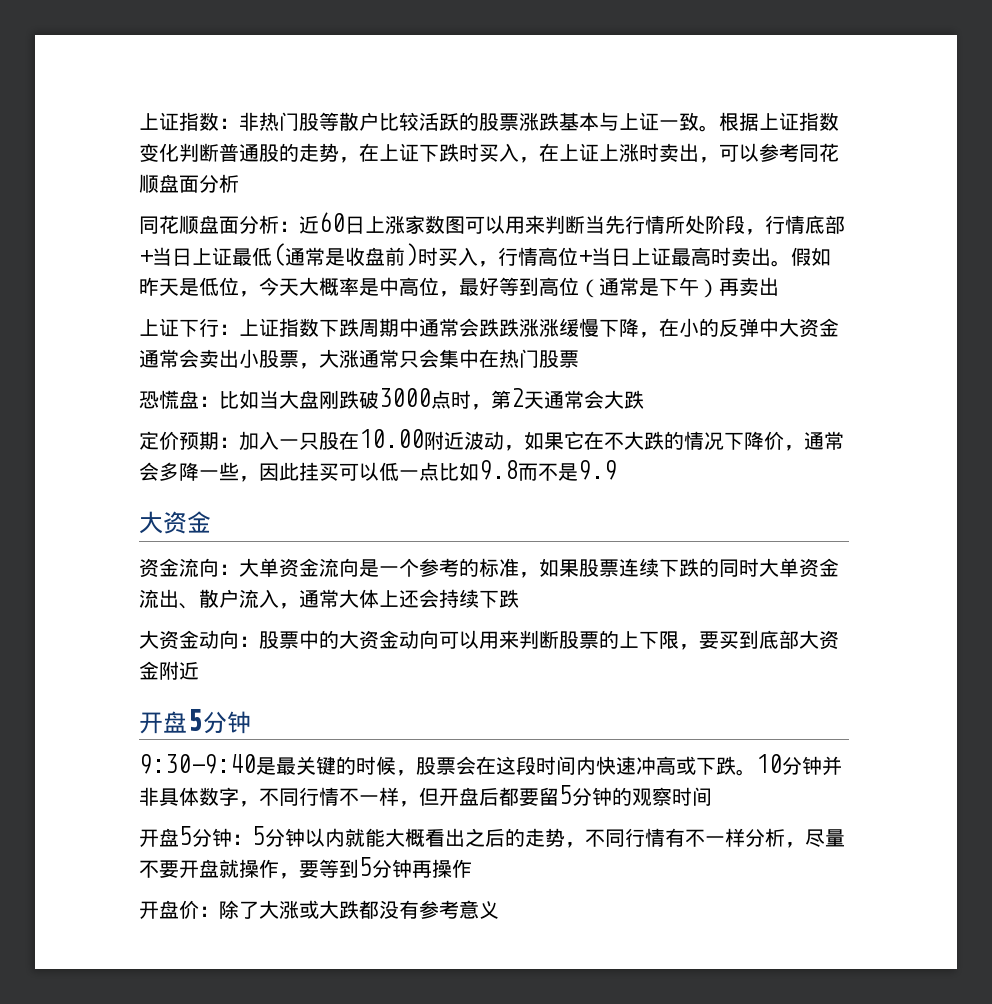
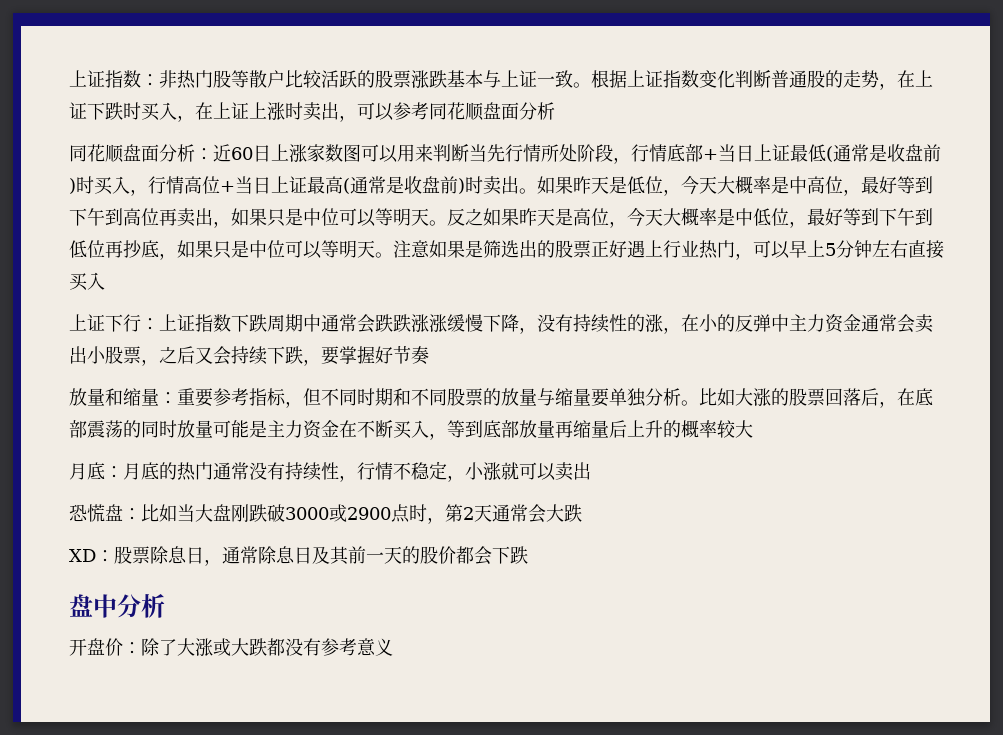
(711, 256) none -> [343,176,465,194] (通常是收盘前)
[791,247,831,266] 假如 -> [537,176,573,194] 如果
[539,277,779,298] 高位（通常是下午）再卖出 -> [69,208,933,228] [69,240,944,260] [69,272,105,291] 下午到高位再卖出，如果只是中位可以等明天。反之如果昨天是高位，今天大概率是中低位，最好等到下午到低位再抄底，如果只是中位可以等明天。注意如果是筛选出的股票正好遇上行业热门，可以早上5分钟左右直接买入
(659, 335) none -> [537,314,681,334] 没有持续性的涨，
[779,318,799,337] 大 -> [789,314,825,332] 主力
[319,349,579,368] 大涨通常只会集中在热门股票 -> [159,346,429,366] [69,388,933,408] [69,420,753,440] [69,461,591,482] 之后又会持续下跌，要掌握好节奏 // 放量和缩量：重要参考指标，但不同时期和不同股票的放量与缩量要单独分析。比如大涨的股票回落后，在底部震荡的同时放量可能是主力资金在不断买入，等到底部放量再缩量后上升的概率较大 // 月底：月底的热门通常没有持续性，行情不稳定，小涨就可以卖出
(431, 397) none -> [329,504,391,522] 或2900
[139,429,844,451] [139,460,617,482] [139,511,211,534] [139,558,839,578] [139,589,519,609] [139,630,839,650] [139,661,199,680] [139,709,251,734] [139,754,842,776] [139,785,712,807] [139,826,845,848] [139,857,472,879] 定价预期：加入一只股在10.00附近波动，如果它在不大跌的情况下降价，通常会多降一些，因此挂买可以低一点比如9.8而不是9.9 // 大资金 // 资金流向：大单资金流向是一个参考的标准，如果股票连续下跌的同时大单资金流出、散户流入，通常大体上还会持续下跌 // 大资金动向：股票中的大资金动向可以用来判断股票的上下限，要买到底部大资金附近 // 开盘5分钟 // 9:30-9:40是最关键的时候，股票会在这段时间内快速冲高或下跌。10分钟并非具体数字，不同行情不一样，但开盘后都要留5分钟的观察时间 // 开盘5分钟：5分钟以内就能大概看出之后的走势，不同行情有不一样分析，尽量不要开盘就操作，要等到5分钟再操作 -> [69,546,528,566] [69,593,165,618] XD：股票除息日，通常除息日及其前一天的股价都会下跌 // 盘中分析

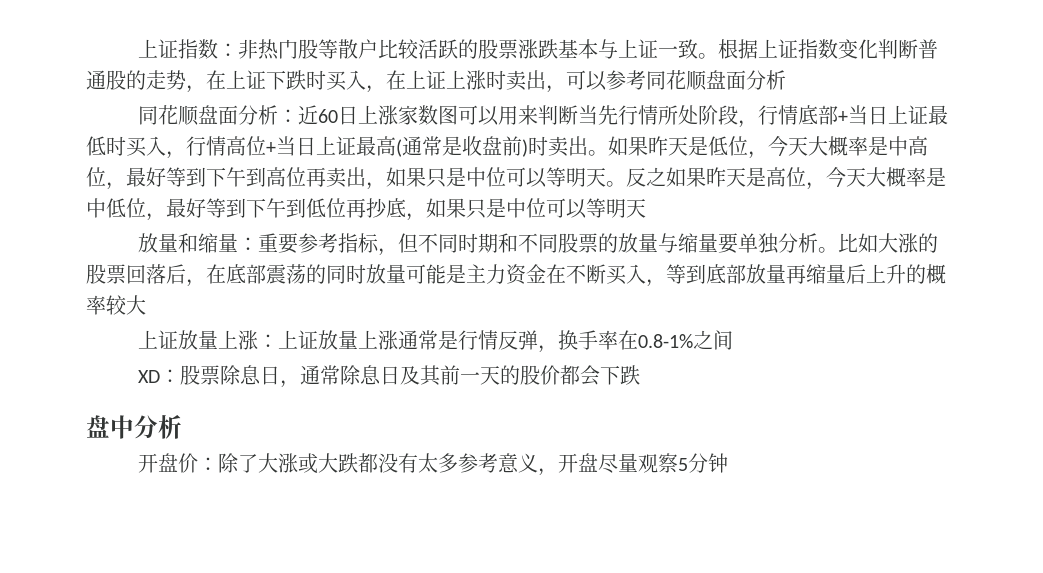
[826,144,941,162] [69,178,76,194] (通常是收盘前) -> (106, 146) none
[375,240,944,260] [69,272,105,291] [69,314,933,334] [69,346,429,366] 。注意如果是筛选出的股票正好遇上行业热门，可以早上5分钟左右直接买入 // 上证下行：上证指数下跌周期中通常会跌跌涨涨缓慢下降，没有持续性的涨，在小的反弹中主力资金通常会卖出小股票，之后又会持续下跌，要掌握好节奏 -> (646, 208) none
[69,461,591,482] [69,504,582,524] 月底：月底的热门通常没有持续性，行情不稳定，小涨就可以卖出 // 恐慌盘：比如当大盘刚跌破3000或2900点时，第2天通常会大跌 -> [137,330,733,353] 上证放量上涨：上证放量上涨通常是行情反弹，换手率在0.8-1%之间
(321, 647) none -> [417,453,458,473] 太多
(393, 647) none -> [537,453,728,476] ，开盘尽量观察5分钟

